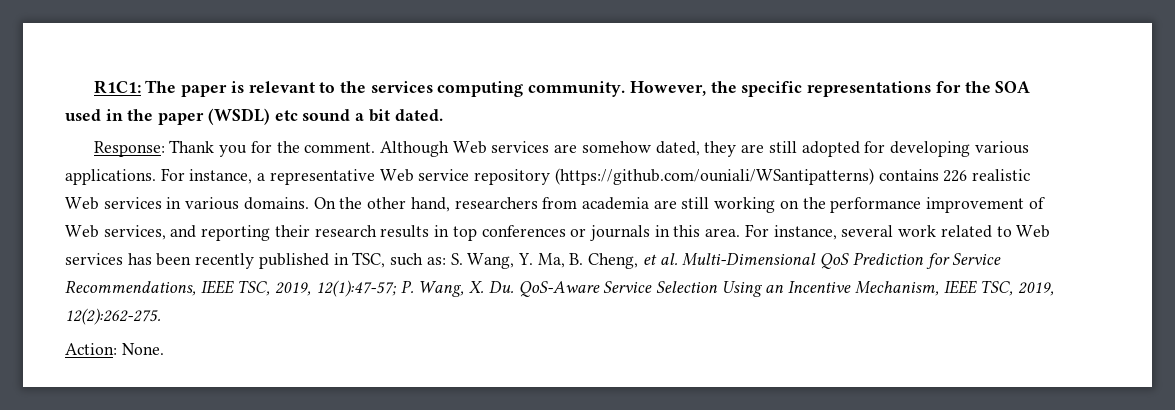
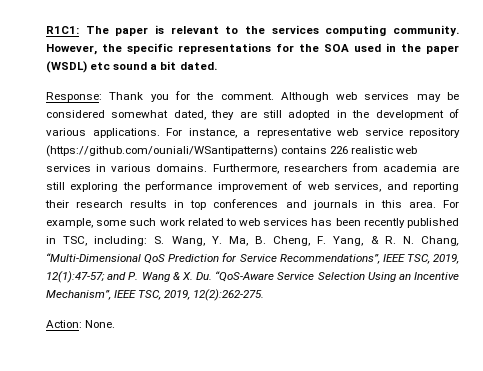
[452,141,651,154] Web services are somehow -> [336,92,460,102] [46,110,169,118] web services may be considered somewhat
[864,141,970,157] for developing -> [336,109,459,120] in the development of
[379,169,414,182] Web -> [337,128,358,136] web
[65,197,99,210] Web -> [396,146,418,154] web
[313,197,450,212] On the other hand, -> [212,164,279,174] Furthermore,
[714,197,799,213] working on -> [70,182,119,192] exploring
[65,225,99,238] Web -> [307,182,329,190] web
[570,228,587,237] or -> [285,200,307,208] and
[773,225,894,240] instance, several -> [46,218,157,228] example, some such
[1016,225,1051,238] Web -> [239,218,261,226] web
[390,253,446,266] such as: -> [94,236,148,246] including:
[642,253,817,266] et al. Multi-Dimensional -> [317,236,460,246] [46,253,141,262] F. Yang, & R. N. Chang, “Multi-Dimensional
[65,280,196,296] Recommendations, -> [279,254,380,264] Recommendations”,
[400,280,465,297] P. Wang, -> [107,272,180,282] and P. Wang &
[518,281,600,297] QoS-Aware -> [215,271,275,282] “QoS-Aware
[854,281,939,296] Mechanism, -> [46,290,111,300] Mechanism”,

